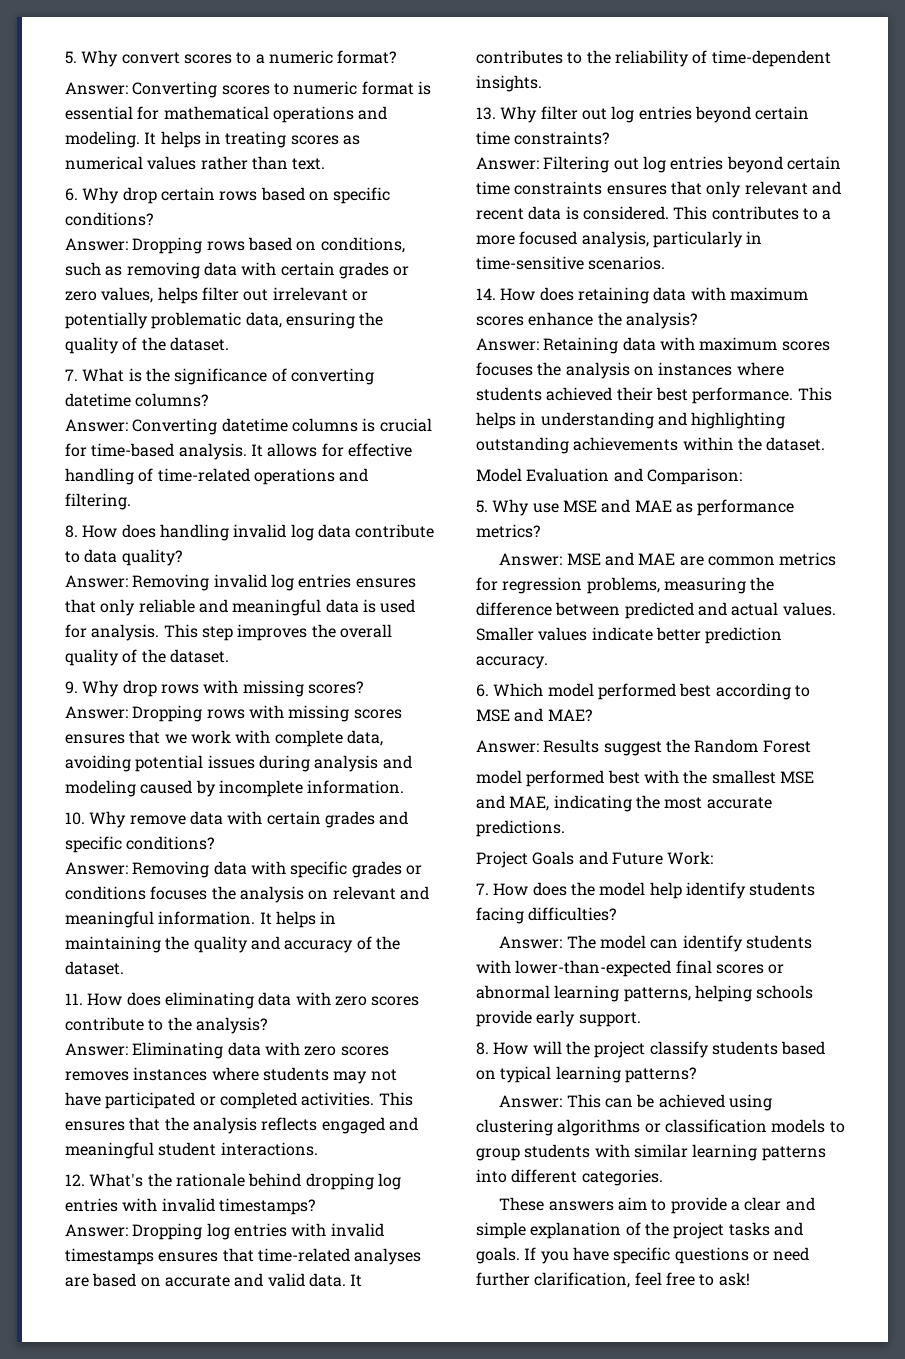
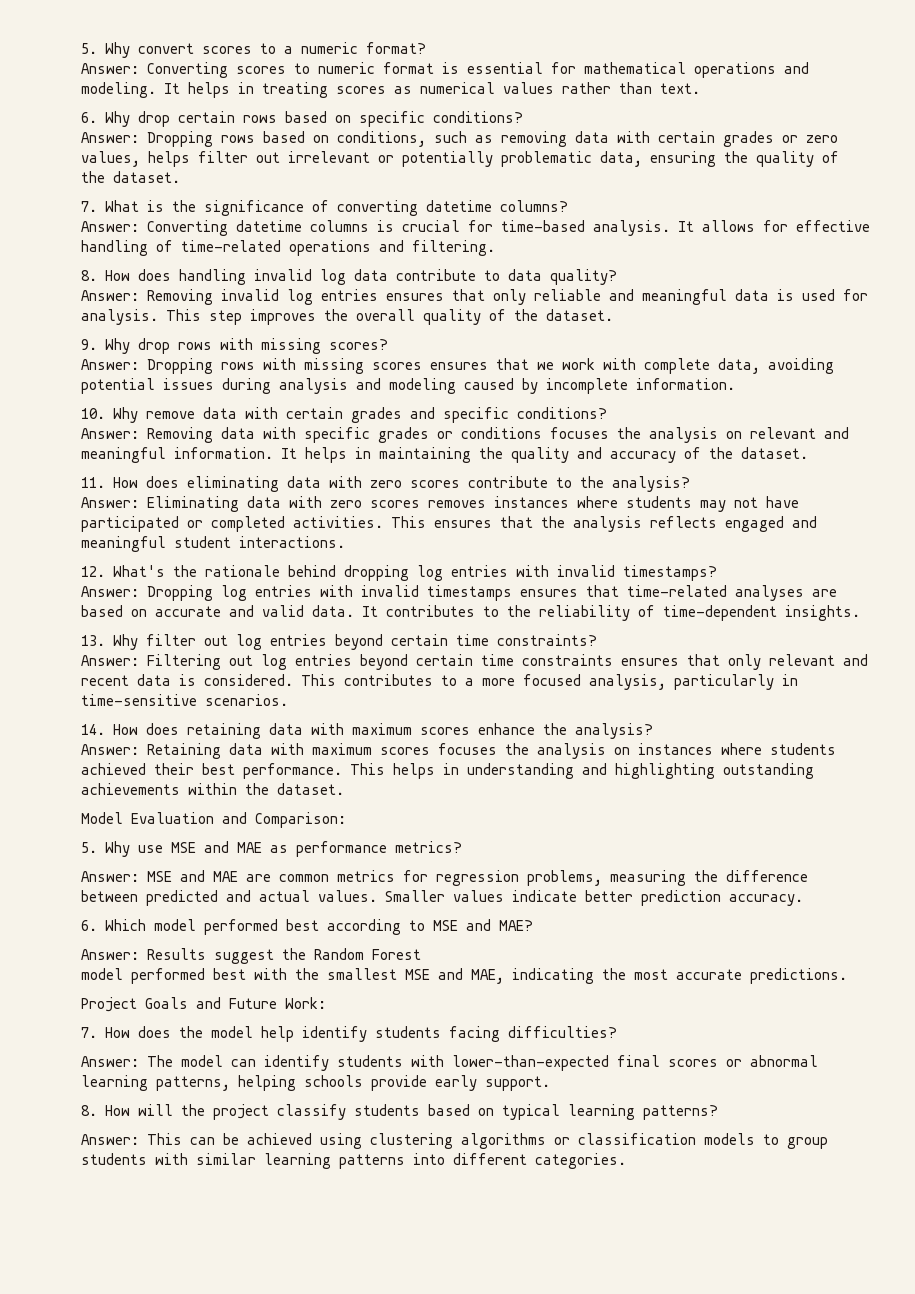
[499,1197,815,1214] [476,1222,803,1239] [476,1247,810,1264] [476,1272,750,1288] // These answers aim to provide a clear and simple explanation of the project tasks and goals. If you have specific questions or need further clarification, feel free to ask! -> (626, 1161) none

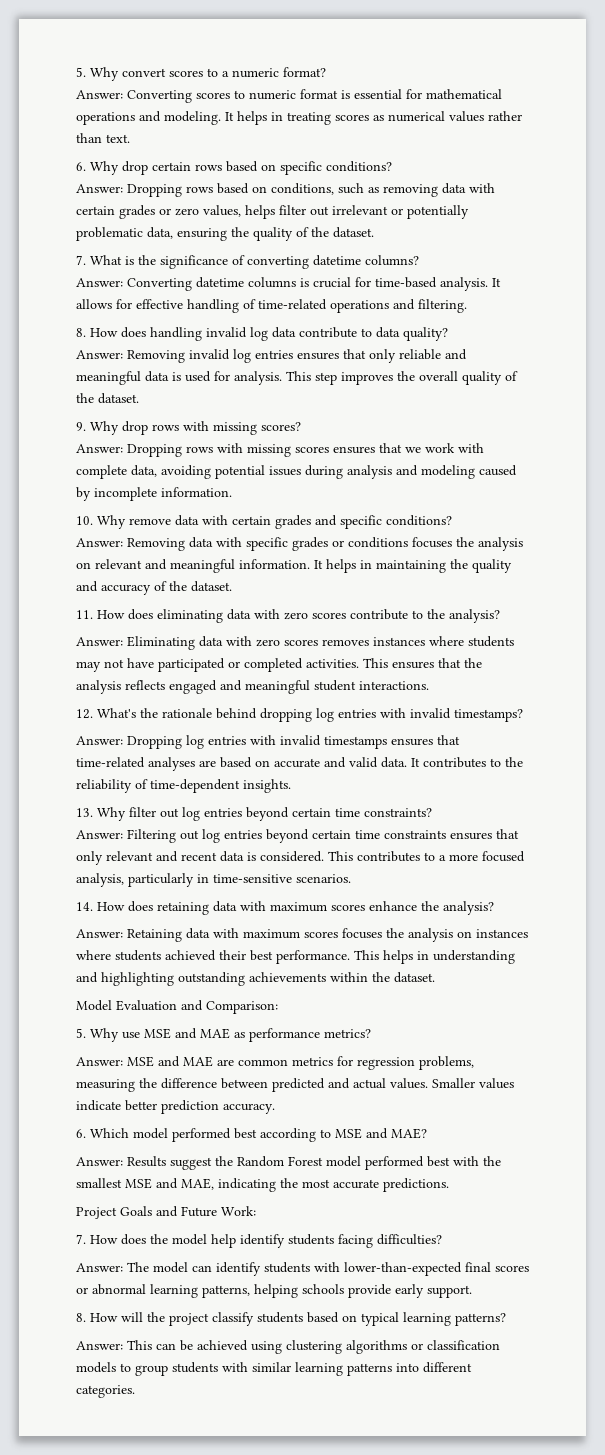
(421, 954) // -> (323, 1161) none

